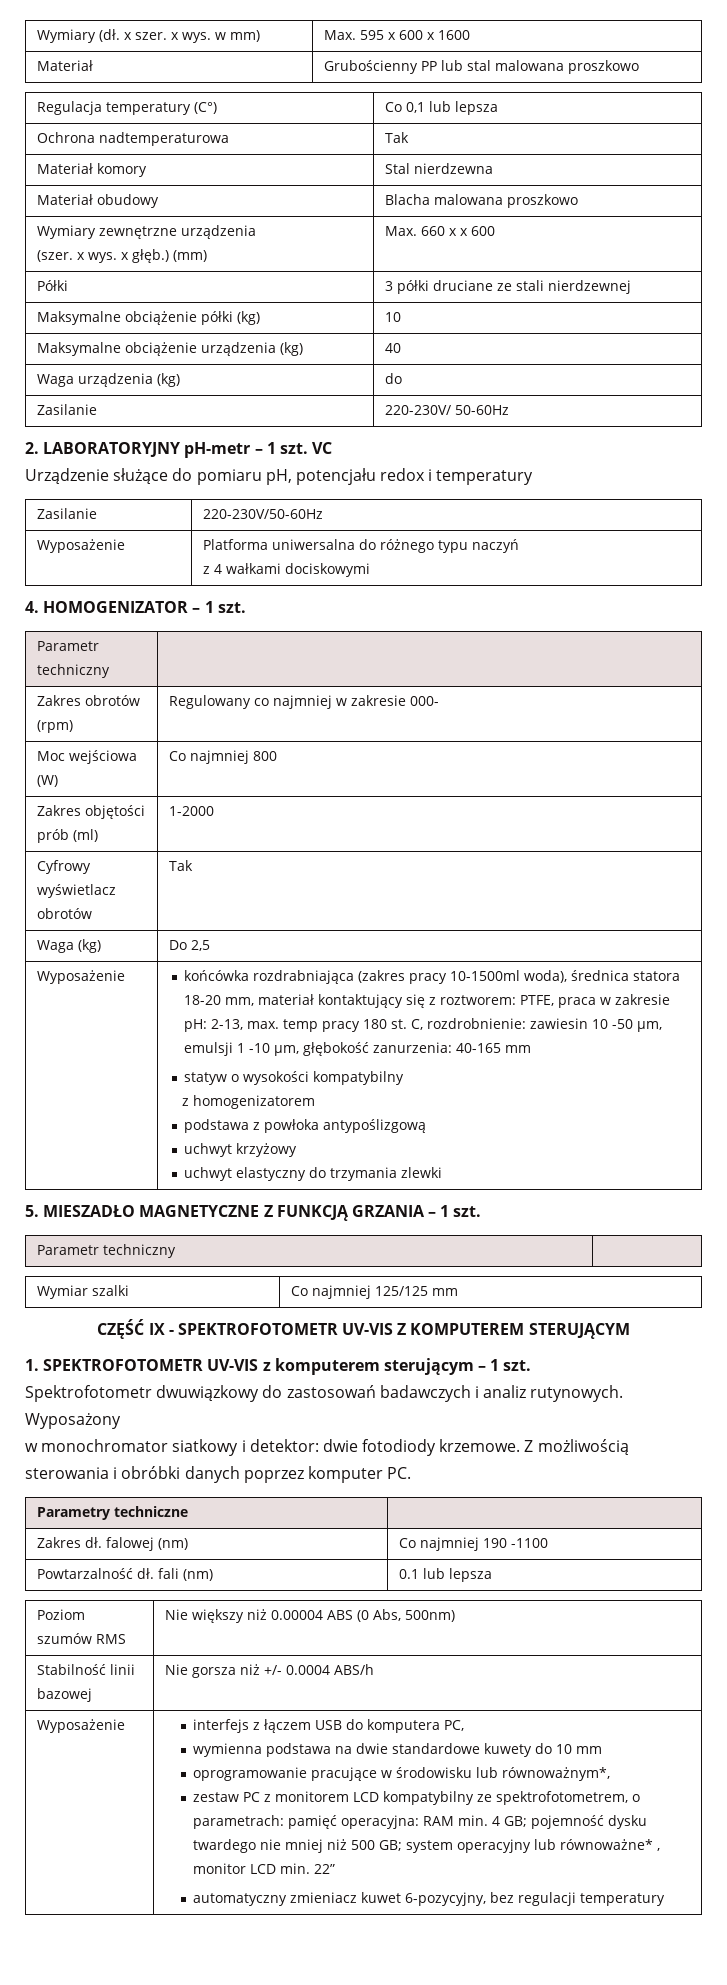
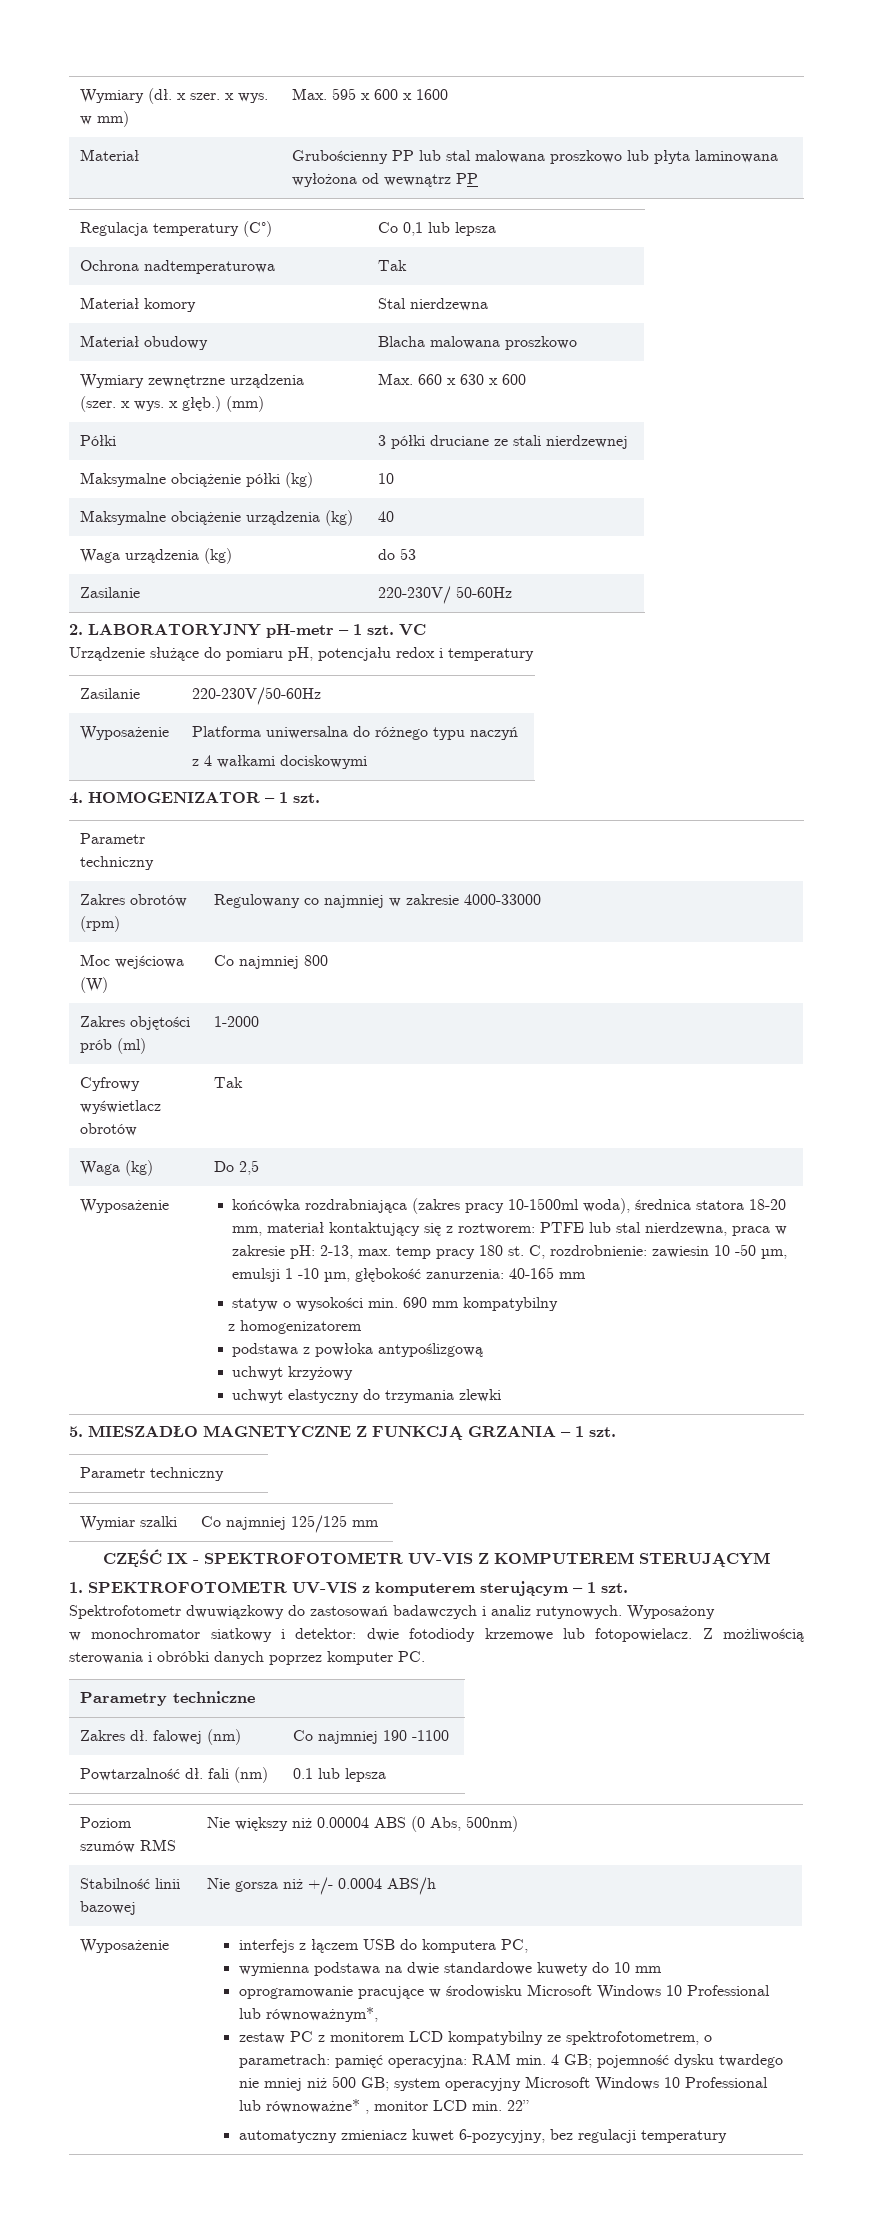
(639, 67) none -> [627,150,779,164] [292,173,479,187] lub płyta laminowana wyłożona od wewnątrz PP
(457, 232) none -> [460,374,485,385] 630
(402, 378) none -> [400,548,417,560] 53
[409,696,439,706] 000- -> [464,894,542,905] 4000-33000
[520,995,555,1006] PTFE, -> [539,1222,727,1236] PTFE lub stal nierdzewna,
(310, 1078) none -> [367,1297,459,1308] min. 690 mm
[439,1439,521,1452] krzemowe. -> [484,1628,693,1642] krzemowe lub fotopowielacz.
(473, 1772) none -> [526,1984,770,1999] Microsoft Windows 10 Professional
(532, 1846) none -> [524,2076,768,2091] Microsoft Windows 10 Professional

